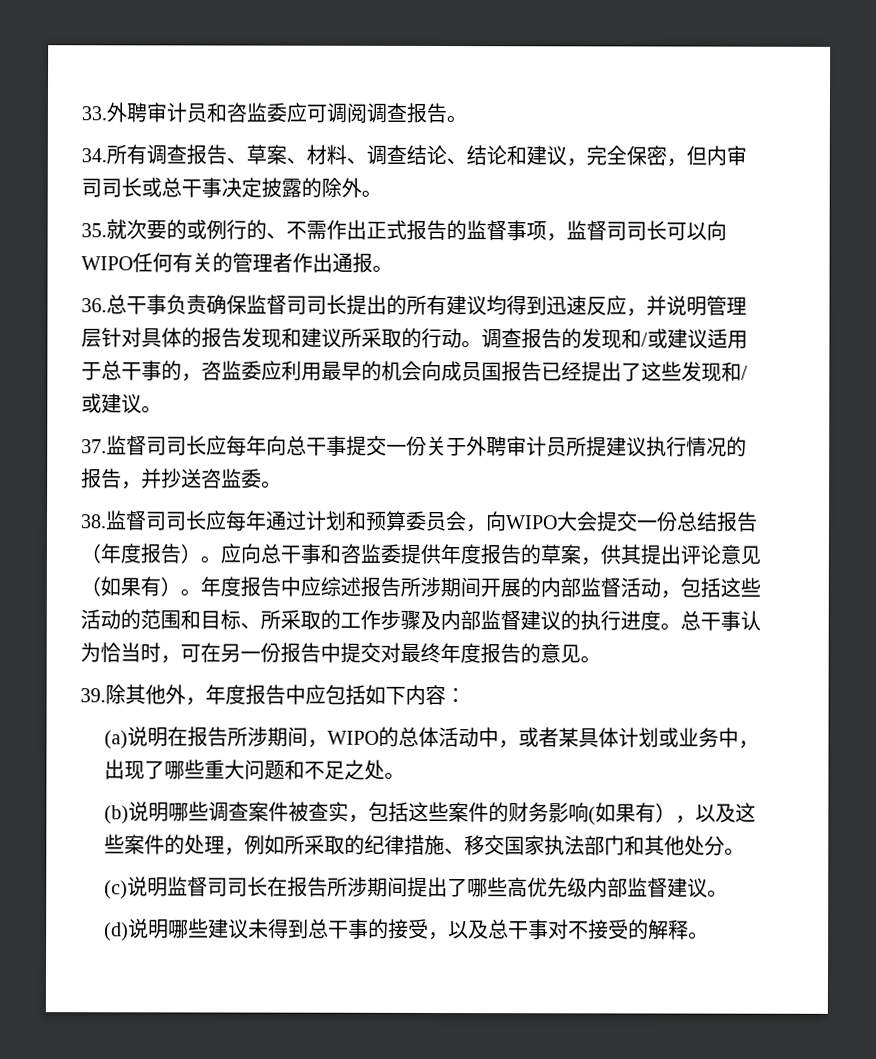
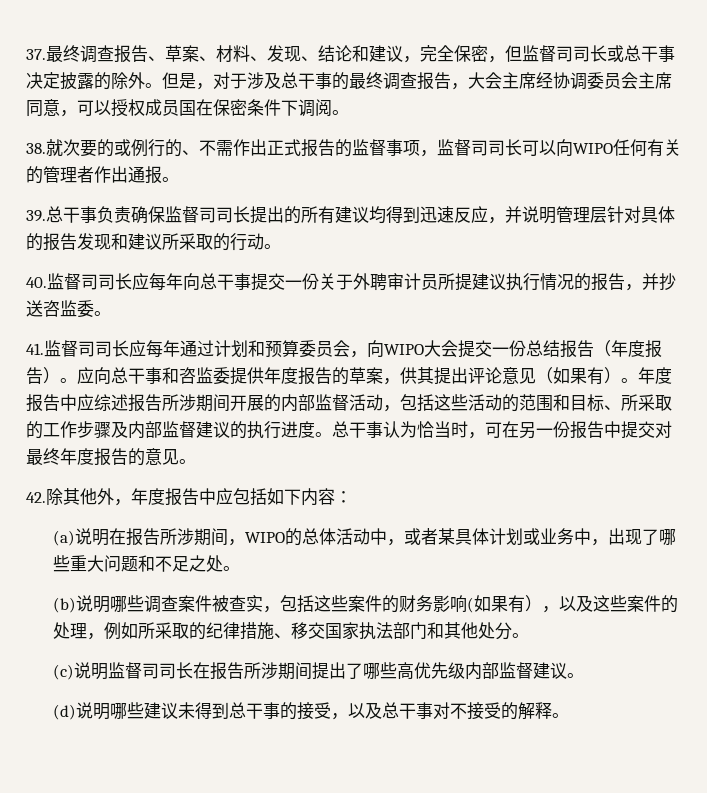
[81,102,467,124] [81,144,147,165] 33.外聘审计员和咨监委应可调阅调查报告。 // 34.所有 -> [26,45,80,62] 37.最终
[366,144,447,166] 调查结论 -> [267,45,301,62] 发现
[706,145,747,166] 内审 -> [522,45,556,62] 监督
[81,223,107,238] // 35. -> [162,72,672,90] [26,99,349,117] [26,143,46,154] 但是，对于涉及总干事的最终调查报告，大会主席经协调委员会主席同意，可以授权成员国在保密条件下调阅。 // 38.
[81,298,107,313] 36. -> [26,210,46,222] 39.
[481,328,748,349] [81,360,748,382] [81,393,162,414] [81,439,107,454] 调查报告的发现和/或建议适用于总干事的，咨监委应利用最早的机会向成员国报告已经提出了这些发现和/或建议。 // 37. -> [26,277,47,288] // 40.
[81,514,107,529] 38. -> [26,343,44,355] 41.
[80,688,106,703] 39. -> [26,492,46,503] 42.

